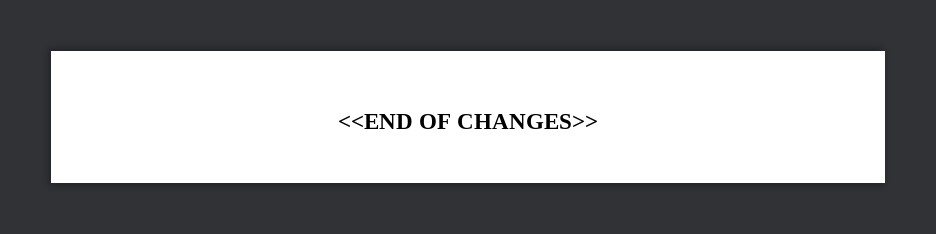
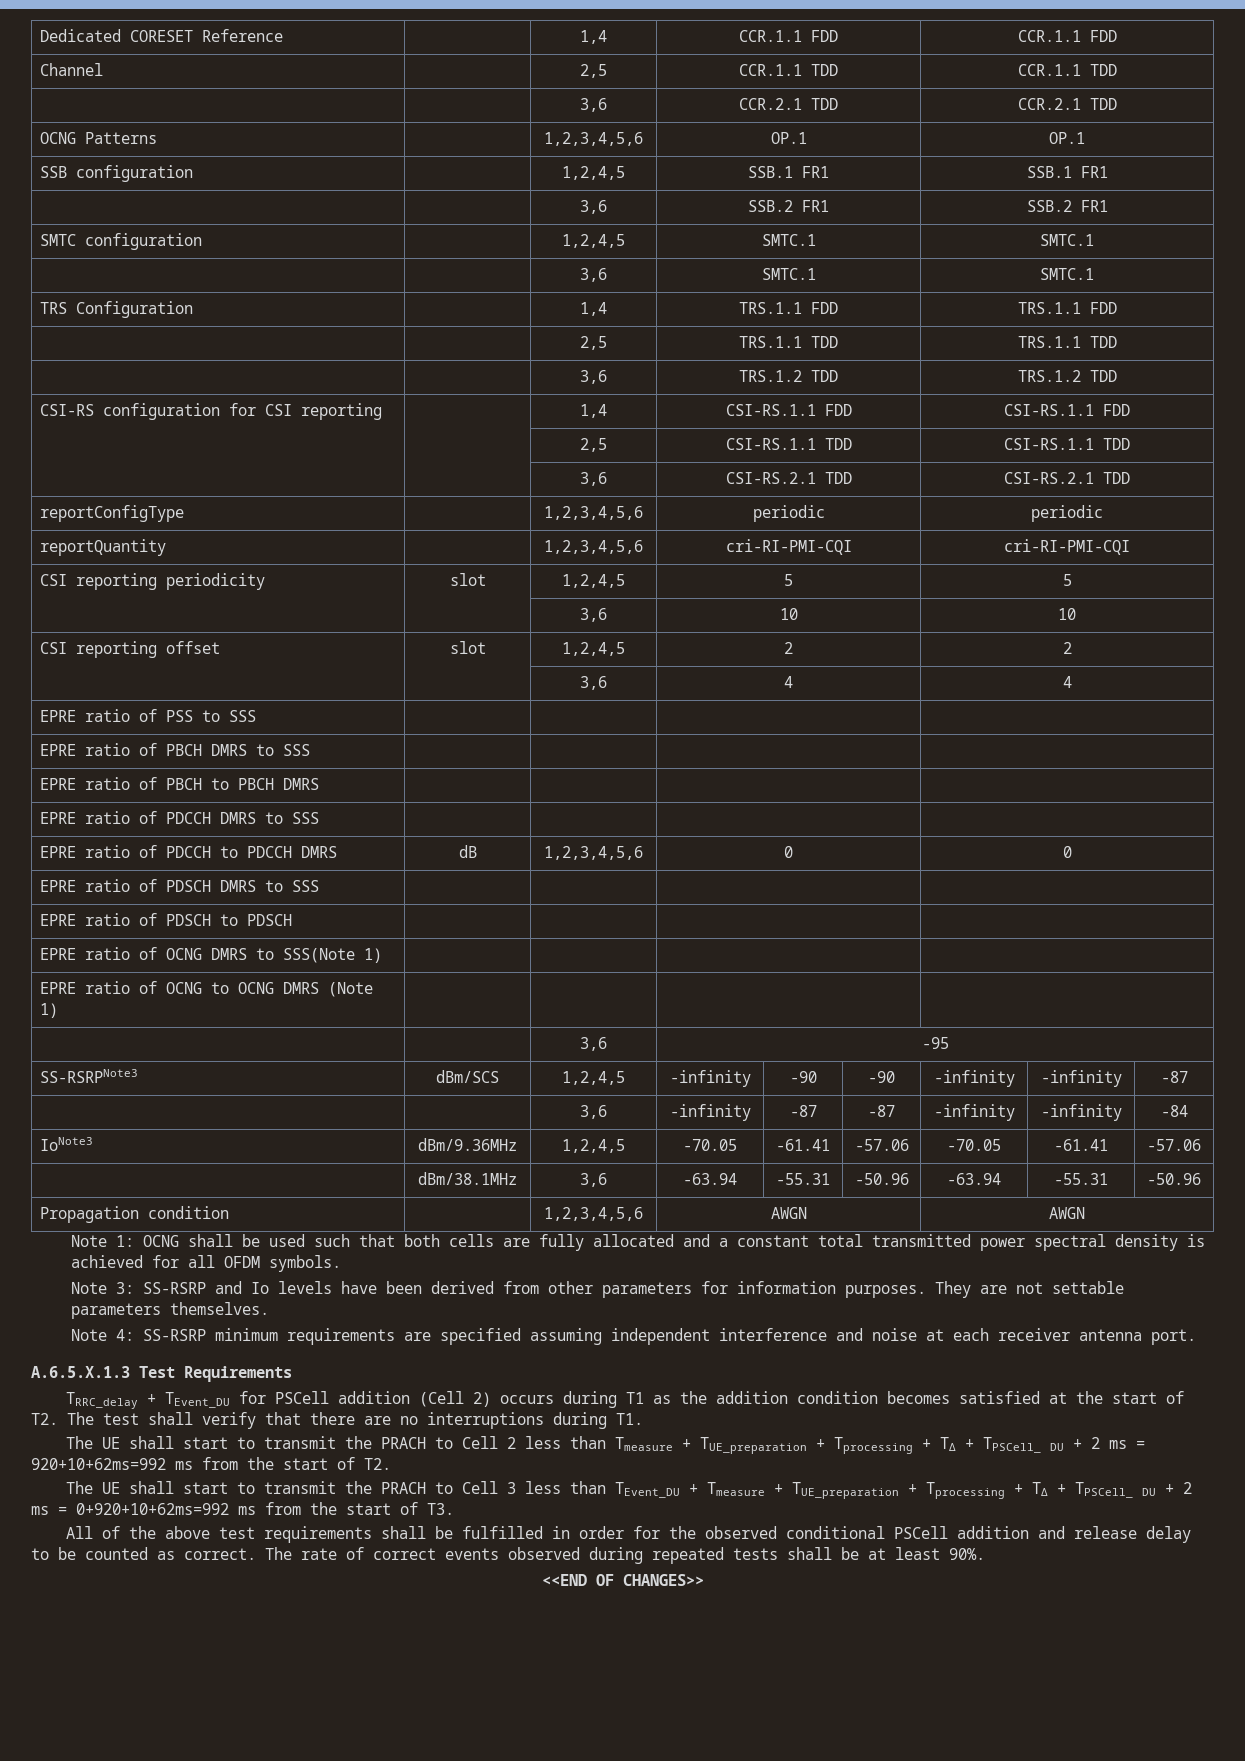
(337, 121) none -> [40,29,284,42] [580,30,607,44] [739,30,838,42] [1017,30,1117,42] [40,63,104,76] [580,64,607,78] [739,64,838,76] [1017,64,1117,76] [580,98,607,112] [739,98,838,110] [1017,98,1117,110] [40,132,158,144] [544,132,643,146] [770,132,807,144] [1049,132,1085,144] [40,165,194,182] [562,166,625,180] [748,166,829,178] [1026,166,1108,178] [580,200,607,214] [748,200,829,212] [1026,200,1108,212] [40,233,203,250] [562,234,625,248] [761,234,816,246] [1040,234,1094,246] [580,268,607,282] [761,268,816,280] [1040,268,1094,280] [40,301,194,318] [580,302,607,316] [739,302,838,314] [1017,302,1117,314] [580,336,607,350] [739,336,838,348] [1017,336,1117,348] [580,370,607,384] [739,370,838,382] [1017,370,1117,382] [40,403,383,420] [580,404,607,418] [725,404,852,416] [1004,404,1130,416] [580,438,607,452] [725,438,852,450] [1004,438,1130,450] [580,472,607,486] [725,472,852,484] [1004,472,1130,484] [40,505,185,522] [544,506,643,520] [752,505,825,522] [1031,505,1103,522] [40,539,167,556] [544,540,643,554] [725,539,852,555] [1004,539,1130,555] [40,573,266,590] [449,573,486,586] [562,574,625,588] [784,574,793,586] [1062,574,1072,586] [580,608,607,622] [779,608,798,620] [1058,608,1076,620] [40,641,221,658] [449,641,486,654] [562,642,625,656] [784,642,793,654] [1062,642,1072,654] [580,676,607,690] [784,676,793,688] [1062,676,1072,688] [40,709,257,722] [40,743,311,756] [40,777,320,790] [40,811,320,824] [40,845,338,858] [458,845,477,858] [544,846,643,860] [784,846,793,858] [1062,846,1072,858] [40,879,320,892] [40,913,293,926] [40,947,383,963] [40,981,374,997] [40,1003,59,1018] [580,1037,607,1051] [921,1037,949,1049] [40,1069,139,1083] [436,1070,499,1083] [562,1071,625,1085] [669,1070,751,1087] [789,1071,817,1083] [868,1071,895,1083] [933,1070,1015,1087] [1040,1070,1122,1087] [1160,1071,1188,1083] [580,1105,607,1119] [669,1104,751,1121] [789,1105,817,1117] [868,1105,895,1117] [933,1104,1015,1121] [1040,1104,1122,1121] [1160,1105,1188,1117] [40,1137,94,1151] [418,1138,517,1151] [562,1139,625,1153] [683,1139,737,1151] [776,1139,830,1151] [854,1139,909,1151] [947,1139,1001,1151] [1054,1139,1108,1151] [1147,1139,1201,1151] [418,1172,517,1185] [580,1173,607,1187] [683,1173,737,1185] [776,1173,830,1185] [854,1173,909,1185] [947,1173,1001,1185] [1054,1173,1108,1185] [1147,1173,1201,1185] [40,1206,230,1223] [544,1207,643,1221] [770,1207,807,1219] [1049,1207,1085,1219] [70,1234,1205,1251] [70,1255,341,1272] [70,1281,1124,1298] [70,1302,269,1319] [70,1328,1196,1345] [31,1366,292,1382] [66,1391,1185,1409] [31,1412,643,1429] [66,1436,1146,1454] [31,1457,391,1470] [66,1481,1193,1499] [31,1502,454,1515] [66,1526,1192,1543] [31,1547,985,1564] Dedicated CORESET Reference | | 1,4 | CCR.1.1 FDD | CCR.1.1 FDD // Channel | | 2,5 | CCR.1.1 TDD | CCR.1.1 TDD // | | 3,6 | CCR.2.1 TDD | CCR.2.1 TDD // OCNG Patterns | | 1,2,3,4,5,6 | OP.1 | OP.1 // SSB configuration | | 1,2,4,5 | SSB.1 FR1 | SSB.1 FR1 // | | 3,6 | SSB.2 FR1 | SSB.2 FR1 // SMTC configuration | | 1,2,4,5 | SMTC.1 | SMTC.1 // | | 3,6 | SMTC.1 | SMTC.1 // TRS Configuration | | 1,4 | TRS.1.1 FDD | TRS.1.1 FDD // | | 2,5 | TRS.1.1 TDD | TRS.1.1 TDD // | | 3,6 | TRS.1.2 TDD | TRS.1.2 TDD // CSI-RS configuration for CSI reporting | | 1,4 | CSI-RS.1.1 FDD | CSI-RS.1.1 FDD // | | 2,5 | CSI-RS.1.1 TDD | CSI-RS.1.1 TDD // | | 3,6 | CSI-RS.2.1 TDD | CSI-RS.2.1 TDD // reportConfigType | | 1,2,3,4,5,6 | periodic | periodic // reportQuantity | | 1,2,3,4,5,6 | cri-RI-PMI-CQI | cri-RI-PMI-CQI // CSI reporting periodicity | slot | 1,2,4,5 | 5 | 5 // | | 3,6 | 10 | 10 // CSI reporting offset | slot | 1,2,4,5 | 2 | 2 // | | 3,6 | 4 | 4 // EPRE ratio of PSS to SSS | | | | // EPRE ratio of PBCH DMRS to SSS | | | | // EPRE ratio of PBCH to PBCH DMRS | | | | // EPRE ratio of PDCCH DMRS to SSS | | | | // EPRE ratio of PDCCH to PDCCH DMRS | dB | 1,2,3,4,5,6 | 0 | 0 // EPRE ratio of PDSCH DMRS to SSS | | | | // EPRE ratio of PDSCH to PDSCH | | | | // EPRE ratio of OCNG DMRS to SSS(Note 1) | | | | // EPRE ratio of OCNG to OCNG DMRS (Note 1) | | | | // | | 3,6 | -95 // SS-RSRPNote3 | dBm/SCS | 1,2,4,5 | -infinity | -90 | -90 | -infinity | -infinity | -87 // | | 3,6 | -infinity | -87 | -87 | -infinity | -infinity | -84 // IoNote3 | dBm/9.36MHz | 1,2,4,5 | -70.05 | -61.41 | -57.06 | -70.05 | -61.41 | -57.06 // | dBm/38.1MHz | 3,6 | -63.94 | -55.31 | -50.96 | -63.94 | -55.31 | -50.96 // Propagation condition | | 1,2,3,4,5,6 | AWGN | AWGN // Note 1: OCNG shall be used such that both cells are fully allocated and a constant total transmitted power spectral density is achieved for all OFDM symbols. // Note 3: SS-RSRP and Io levels have been derived from other parameters for information purposes. They are not settable parameters themselves. // Note 4: SS-RSRP minimum requirements are specified assuming independent interference and noise at each receiver antenna port. // A.6.5.X.1.3 Test Requirements // TRRC_delay + TEvent_DU for PSCell addition (Cell 2) occurs during T1 as the addition condition becomes satisfied at the start of T2. The test shall verify that there are no interruptions during T1. // The UE shall start to transmit the PRACH to Cell 2 less than Tmeasure + TUE_preparation + Tprocessing + T∆ + TPSCell_ DU + 2 ms = 920+10+62ms=992 ms from the start of T2. // The UE shall start to transmit the PRACH to Cell 3 less than TEvent_DU + Tmeasure + TUE_preparation + Tprocessing + T∆ + TPSCell_ DU + 2 ms = 0+920+10+62ms=992 ms from the start of T3. // All of the above test requirements shall be fulfilled in order for the observed conditional PSCell addition and release delay to be counted as correct. The rate of correct events observed during repeated tests shall be at least 90%. //

